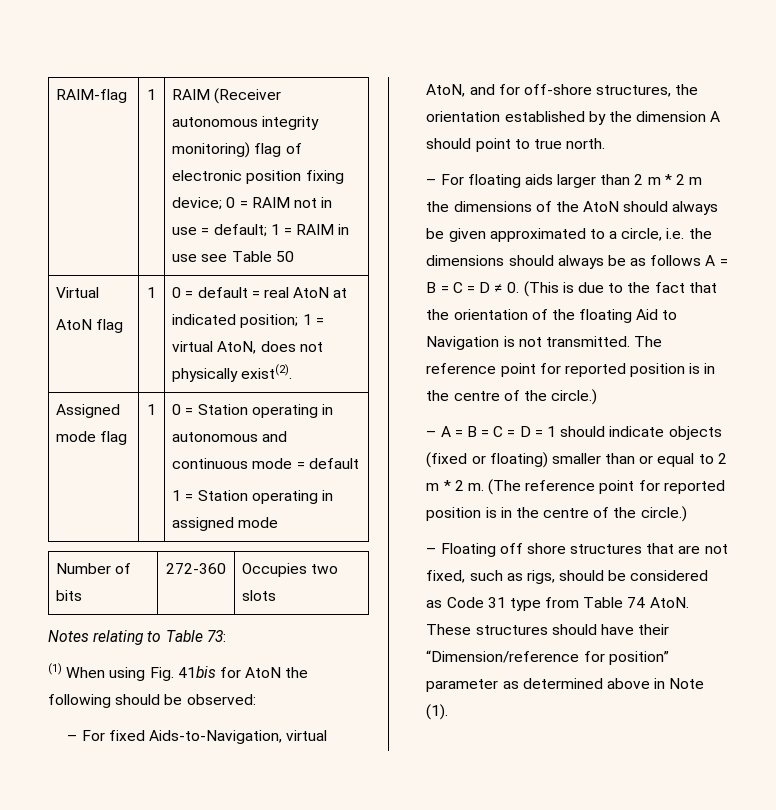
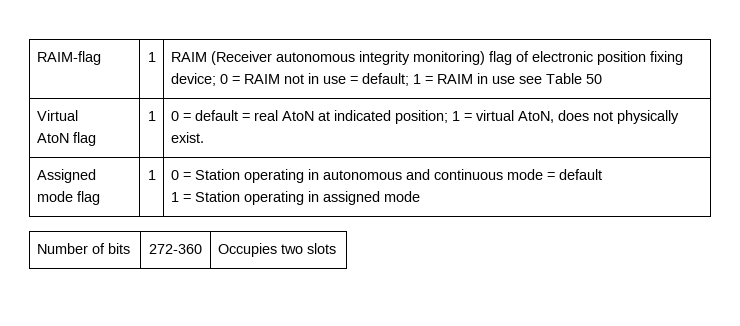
[241,364,293,379] exist(2). -> [170,132,204,143] exist.
[48,630,226,645] [48,663,309,681] [48,694,256,708] [67,730,328,744] [426,84,699,97] [426,111,721,125] [426,138,606,152] [426,174,703,188] [426,201,719,215] [426,228,712,242] [426,255,728,269] [426,281,717,297] [426,309,678,323] [426,336,663,350] [426,363,716,377] [426,389,598,405] [426,426,722,440] [426,452,727,468] [426,479,725,495] [426,506,687,522] [426,543,728,557] [426,570,709,584] [426,597,689,611] [426,624,670,635] [426,650,669,665] [426,678,705,692] [426,704,449,720] // Notes relating to Table 73: // (1) When using Fig. 41bis for AtoN the following should be observed: // – For fixed Aids-to-Navigation, virtual AtoN, and for off-shore structures, the orientation established by the dimension A should point to true north. // – For floating aids larger than 2 m * 2 m the dimensions of the AtoN should always be given approximated to a circle, i.e. the dimensions should always be as follows A = B = C = D ≠ 0. (This is due to the fact that the orientation of the floating Aid to Navigation is not transmitted. The reference point for reported position is in the centre of the circle.) // – A = B = C = D = 1 should indicate objects (fixed or floating) smaller than or equal to 2 m * 2 m. (The reference point for reported position is in the centre of the circle.) // – Floating off shore structures that are not fixed, such as rigs, should be considered as Code 31 type from Table 74 AtoN. These structures should have their “Dimension/reference for position” parameter as determined above in Note (1). -> (336, 248) none

